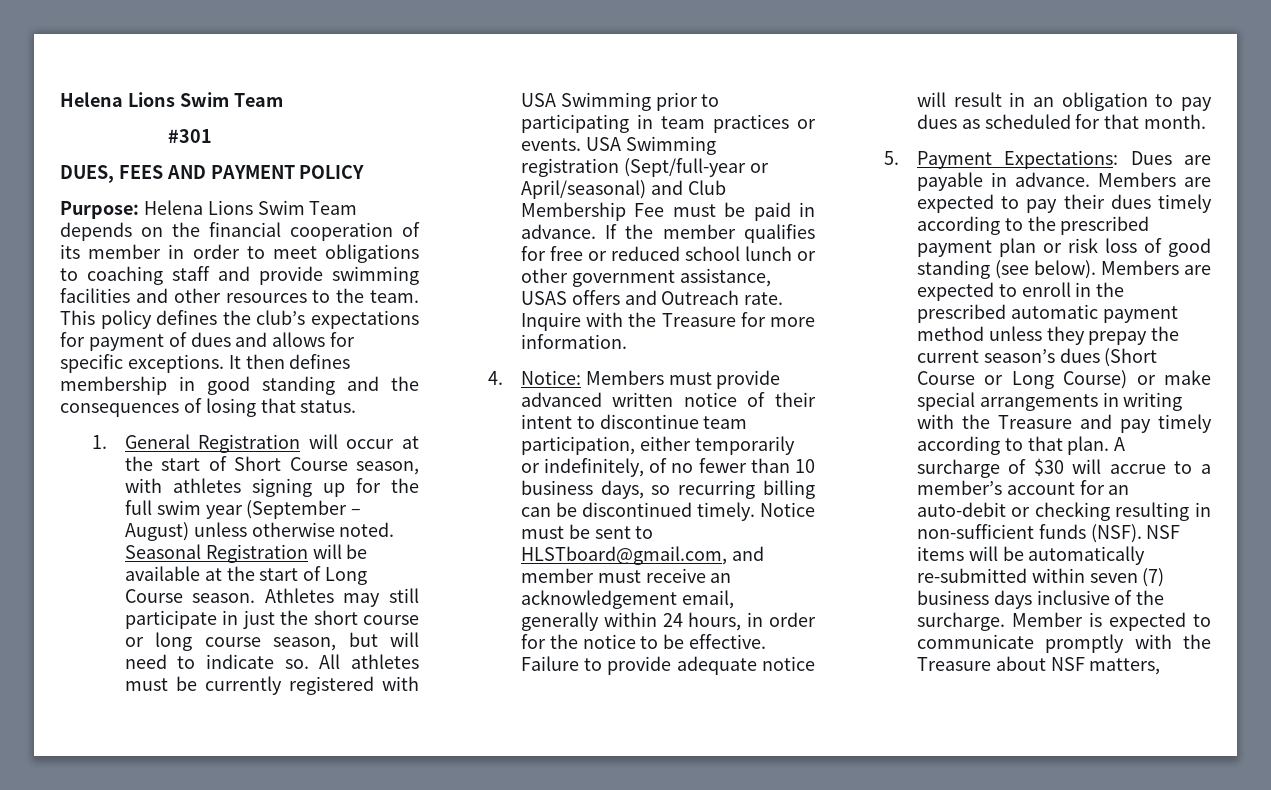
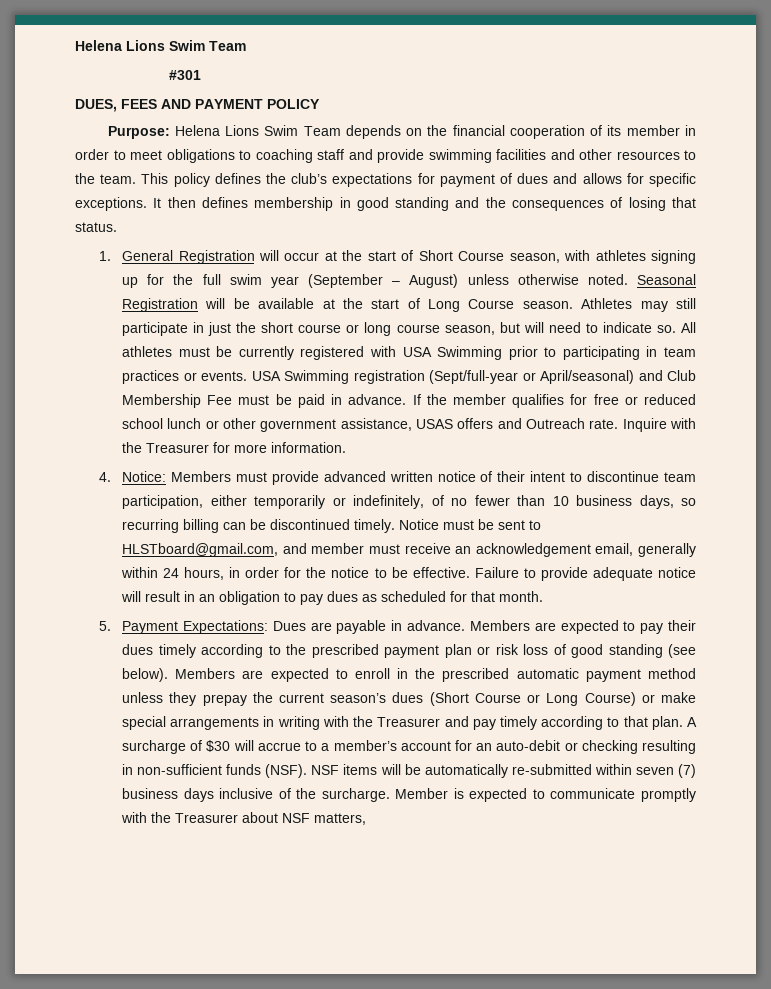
[661,313,736,327] Treasure -> [146,443,210,453] Treasurer
[997,415,1072,429] Treasure -> [377,717,441,727] Treasurer
[916,657,991,671] Treasure -> [175,813,239,823] Treasurer

